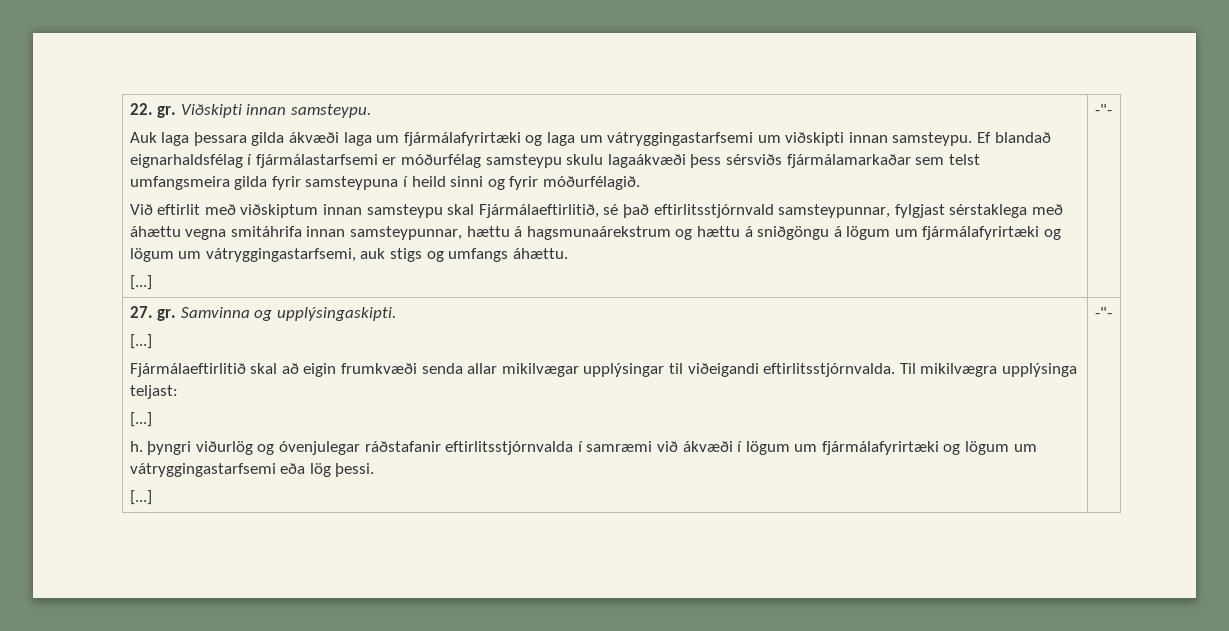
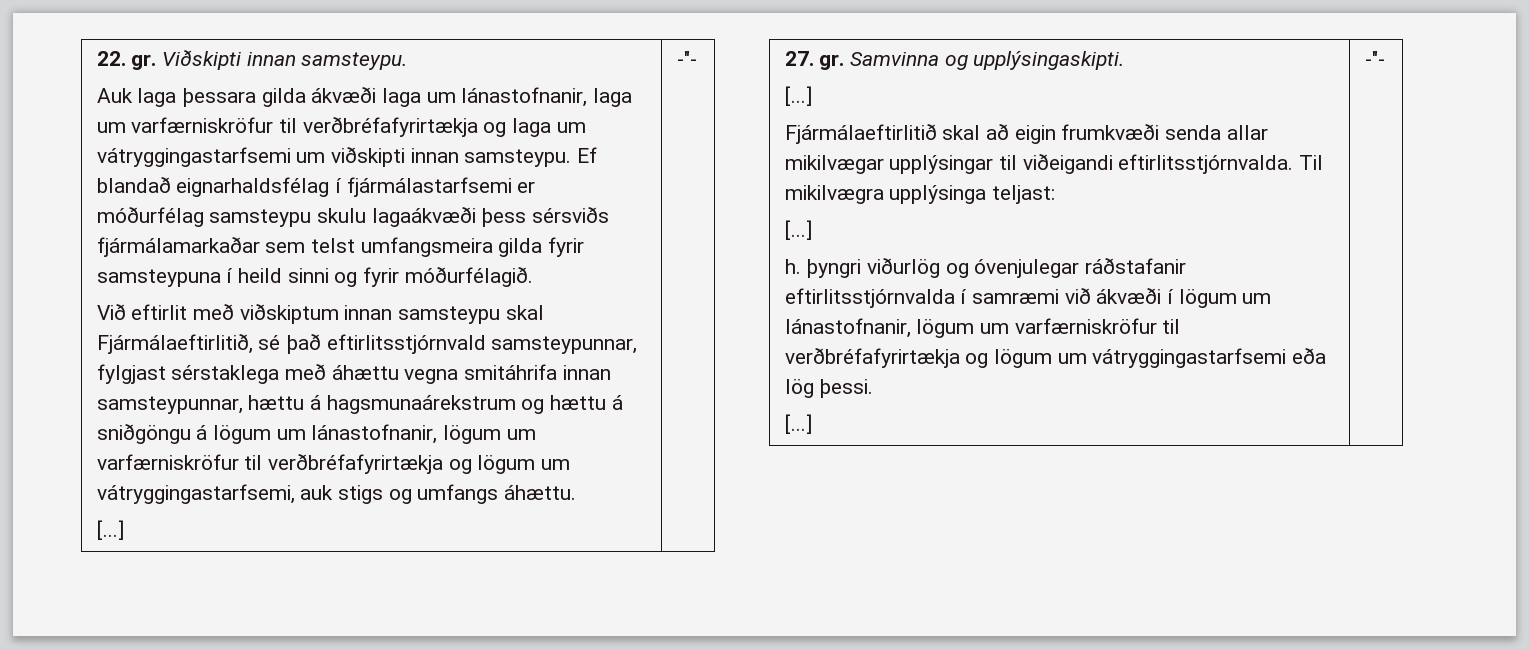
[403,132,521,146] fjármálafyrirtæki -> [461,87,632,107] [96,116,478,137] lánastofnanir, laga um varfærniskröfur til verðbréfafyrirtækja
[922,226,1040,240] fjármálafyrirtæki -> [311,424,536,444] [96,453,443,474] lánastofnanir, lögum um varfærniskröfur til verðbréfafyrirtækja
[821,441,939,455] fjármálafyrirtæki -> [784,318,1181,338] [784,347,960,368] lánastofnanir, lögum um varfærniskröfur til verðbréfafyrirtækja

